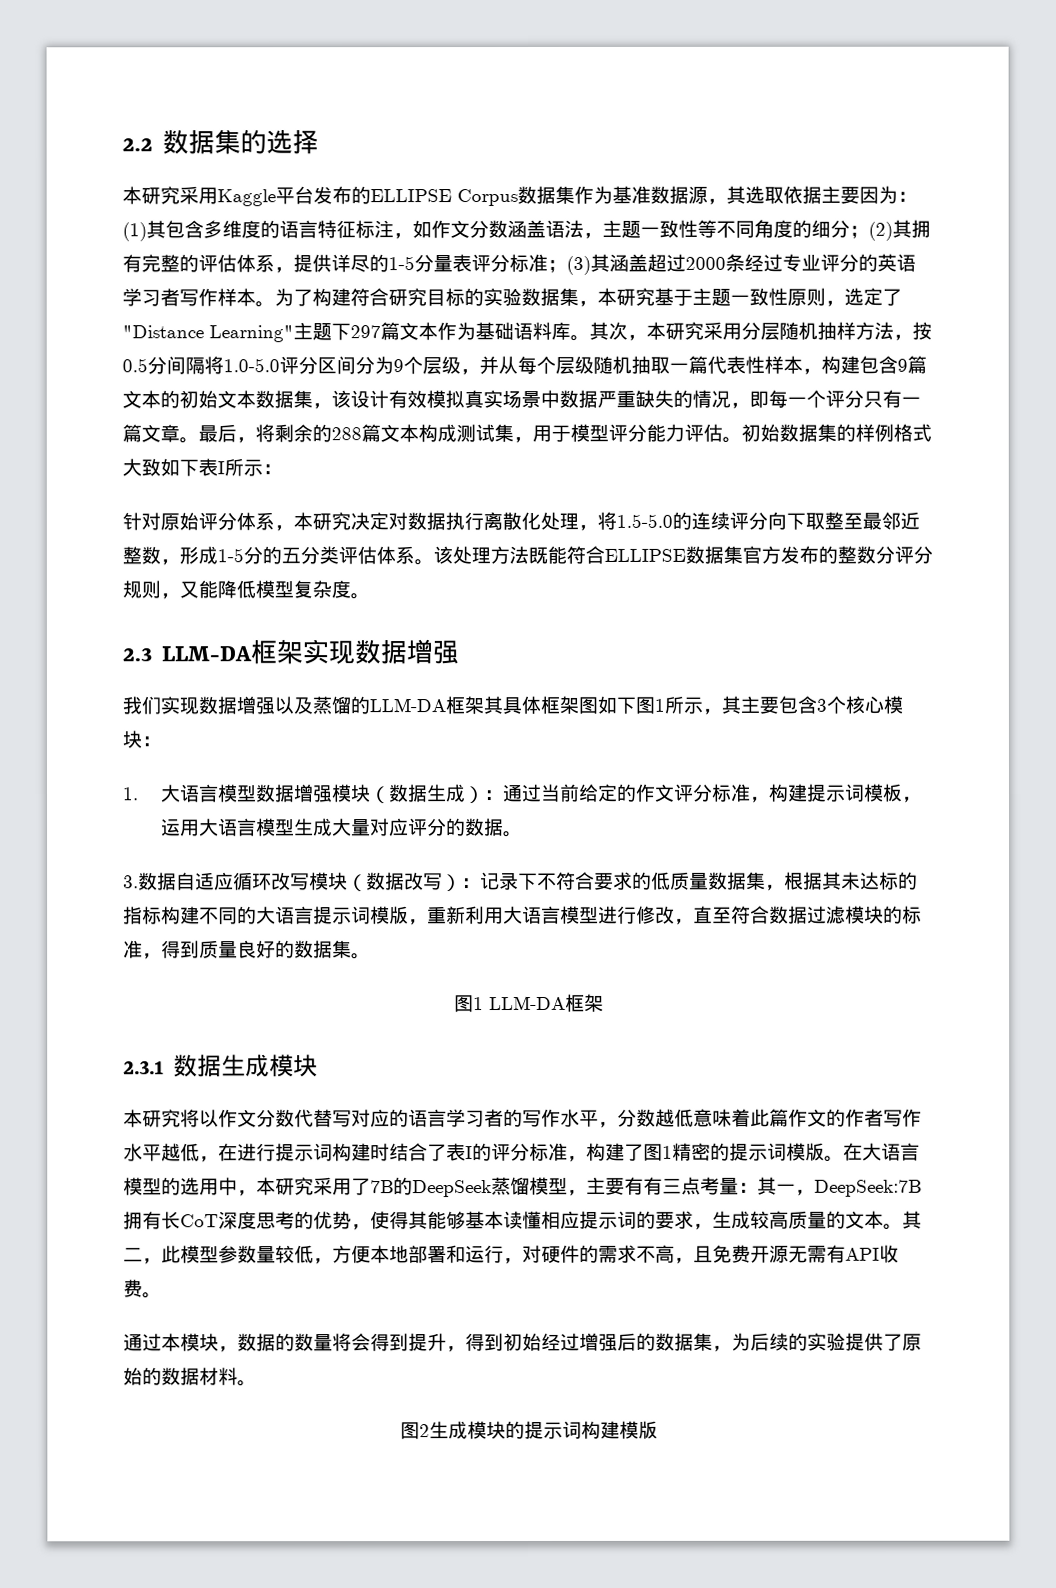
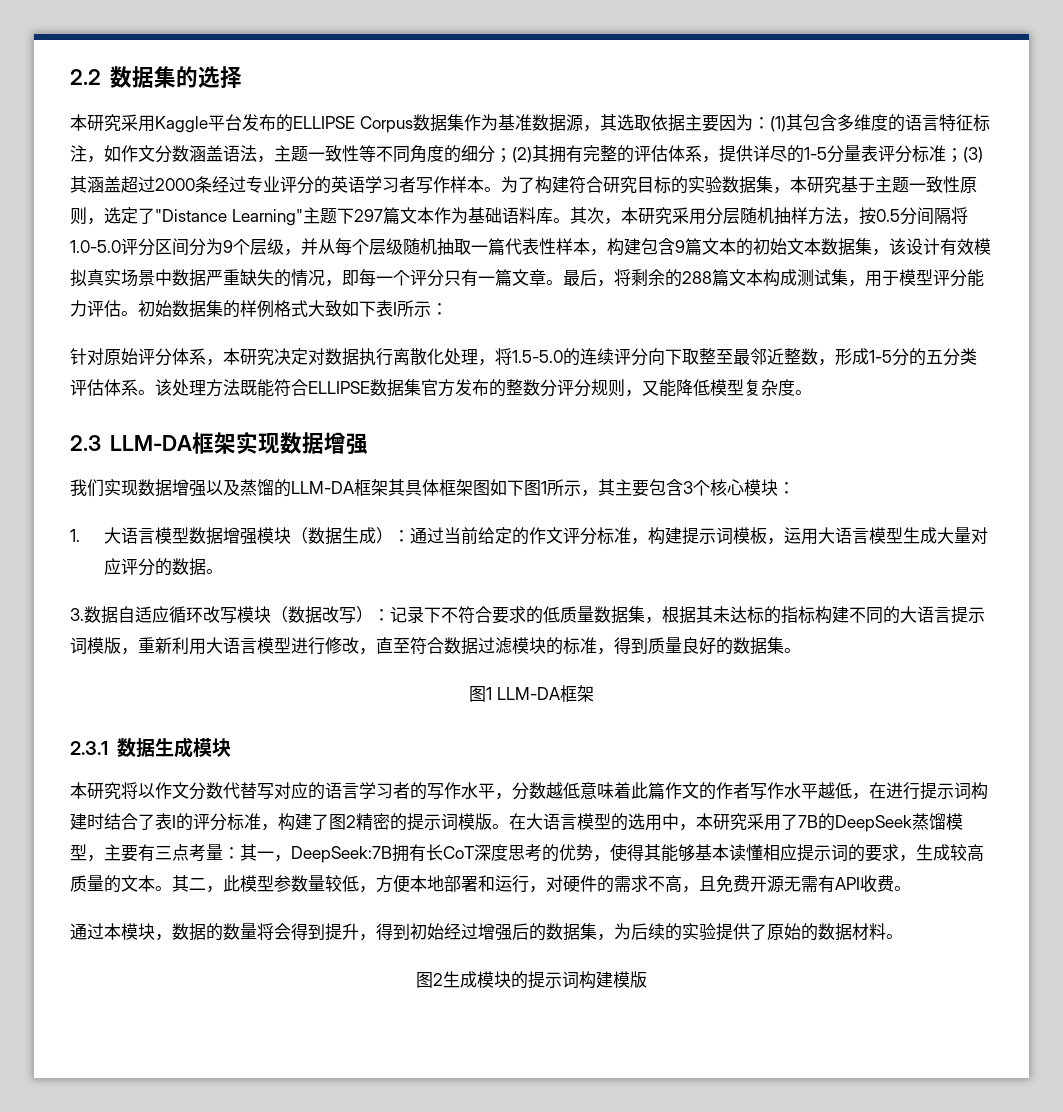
[662,1145,673,1159] 1 -> [346,815,356,828] 2
[643,1176,663,1195] 有 -> (155, 853) none

